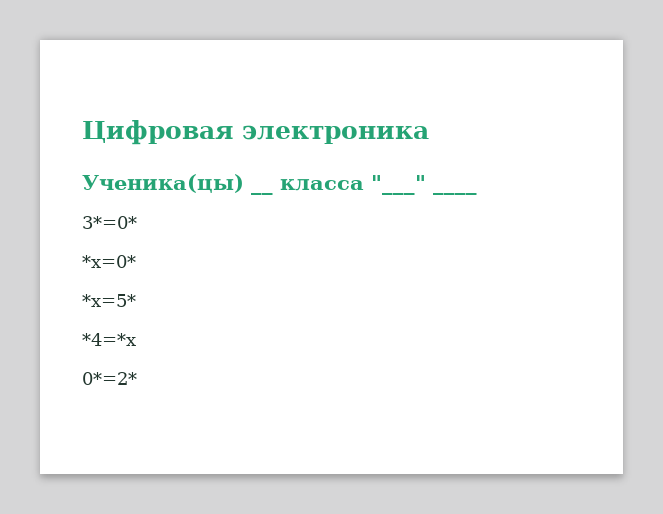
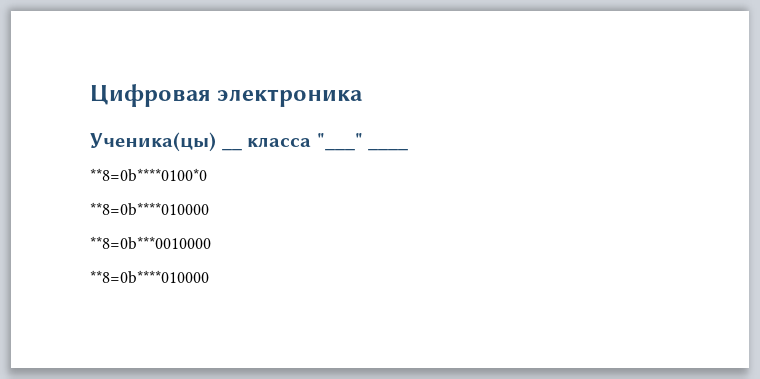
[82,216,137,229] [82,255,136,268] [82,294,136,307] [82,333,136,346] [82,372,137,385] 3*=0* // *x=0* // *x=5* // *4=*x // 0*=2* -> [90,168,207,182] [90,202,209,216] [90,236,211,250] [90,270,209,284] **8=0b****0100*0 // **8=0b****010000 // **8=0b***0010000 // **8=0b****010000

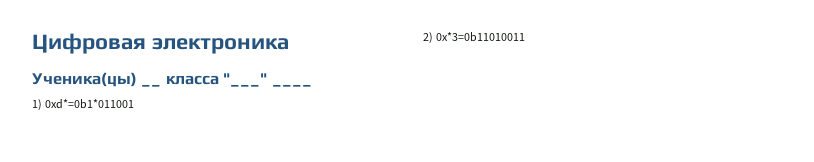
[90,168,207,182] [90,202,209,216] [90,236,211,250] [90,270,209,284] **8=0b****0100*0 // **8=0b****010000 // **8=0b***0010000 // **8=0b****010000 -> [32,99,135,110] [423,32,526,43] 1) 0xd*=0b1*011001 // 2) 0x*3=0b11010011

